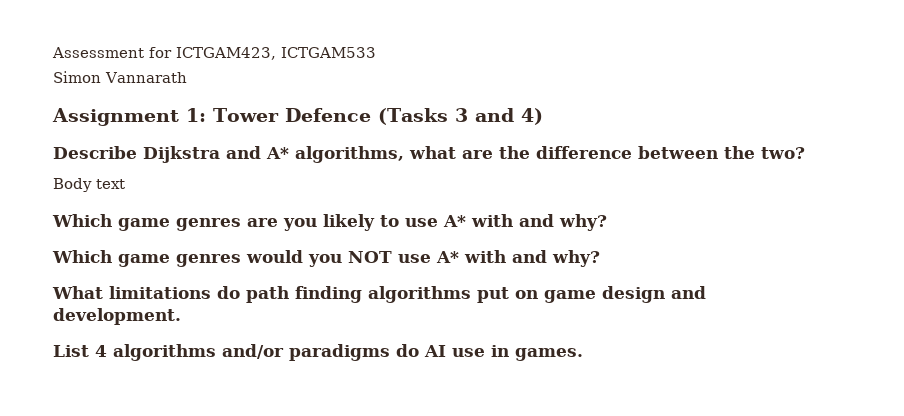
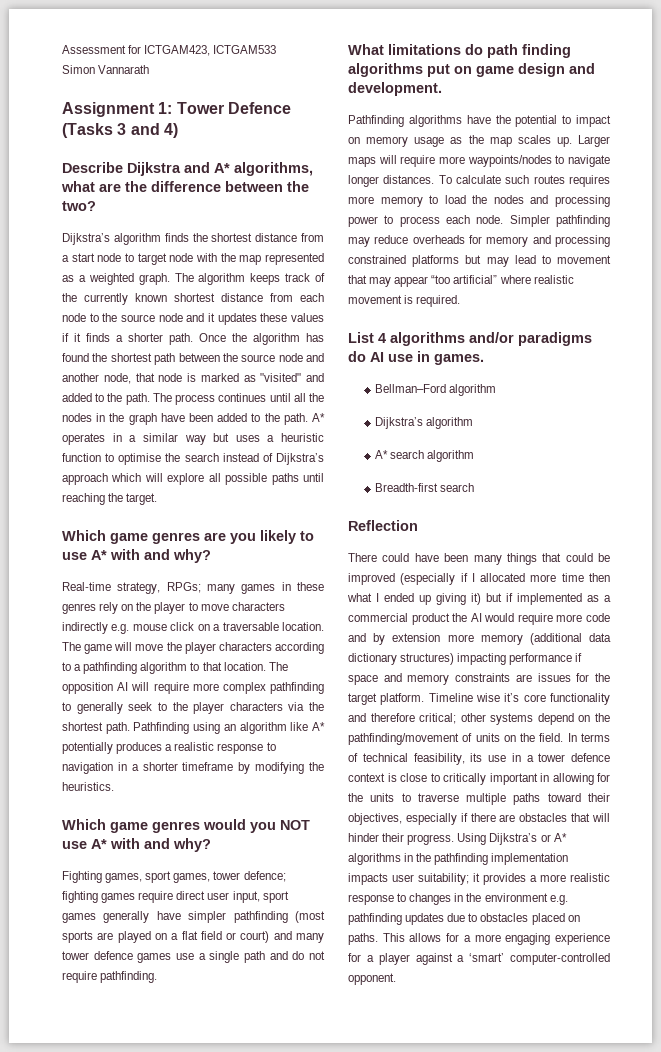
[53,178,125,192] Body text -> [62,233,324,245] [62,253,324,265] [62,273,325,285] [62,293,324,305] [62,313,324,325] [62,333,324,345] [62,353,324,365] [62,373,324,384] [62,393,324,405] [62,413,325,425] [62,433,324,445] [62,453,324,465] [62,473,324,485] [62,493,158,505] Dijkstra’s algorithm finds the shortest distance from a start node to target node with the map represented as a weighted graph. The algorithm keeps track of the currently known shortest distance from each node to the source node and it updates these values if it finds a shorter path. Once the algorithm has found the shortest path between the source node and another node, that node is marked as "visited" and added to the path. The process continues until all the nodes in the graph have been added to the path. A* operates in a similar way but uses a heuristic function to optimise the search instead of Dijkstra’s approach which will explore all possible paths until reaching the target.
(607, 222) none -> [62,582,324,594] [62,602,285,614] [62,622,324,634] [62,642,324,654] [62,662,288,674] [62,682,324,694] [62,702,324,714] [62,722,325,734] [62,742,276,754] [62,762,324,774] [62,782,114,791] // Real-time strategy, RPGs; many games in these genres rely on the player to move characters indirectly e.g. mouse click on a traversable location. The game will move the player characters according to a pathfinding algorithm to that location. The opposition AI will require more complex pathfinding to generally seek to the player characters via the shortest path. Pathfinding using an algorithm like A* potentially produces a realistic response to navigation in a shorter timeframe by modifying the heuristics.
(600, 258) none -> [62,871,286,883] [62,891,289,903] [62,911,325,923] [62,931,325,943] [62,951,325,963] [62,971,158,983] // Fighting games, sport games, tower defence; fighting games require direct user input, sport games generally have simpler pathfinding (most sports are played on a flat field or court) and many tower defence games use a single path and do not require pathfinding.
(181, 316) none -> [348,115,611,127] [348,135,610,147] [348,155,610,167] [348,175,610,187] [348,195,610,207] [348,215,610,227] [348,235,610,247] [348,255,611,267] [348,275,574,287] [348,295,461,307] // Pathfinding algorithms have the potential to impact on memory usage as the map scales up. Larger maps will require more waypoints/nodes to navigate longer distances. To calculate such routes requires more memory to load the nodes and processing power to process each node. Simpler pathfinding may reduce overheads for memory and processing constrained platforms but may lead to movement that may appear “too artificial” where realistic movement is required.
(583, 354) none -> [374,384,497,396] [374,417,474,429] [374,450,475,462] [374,483,475,492] [348,520,418,531] [348,553,610,565] [348,573,610,585] [347,593,611,605] [348,613,610,625] [348,633,611,645] [348,653,583,665] [348,673,610,685] [348,693,610,705] [348,713,610,725] [348,733,610,745] [348,753,610,765] [348,773,610,785] [348,793,610,805] [348,813,610,825] [348,833,567,845] [348,853,569,865] [348,873,610,885] [348,893,568,905] [348,913,580,925] [348,933,610,945] [348,953,610,965] [348,973,396,985] // Bellman–Ford algorithm // Dijkstra’s algorithm // A* search algorithm // Breadth-first search // Reflection // There could have been many things that could be improved (especially if I allocated more time then what I ended up giving it) but if implemented as a commercial product the AI would require more code and by extension more memory (additional data dictionary structures) impacting performance if space and memory constraints are issues for the target platform. Timeline wise it’s core functionality and therefore critical; other systems depend on the pathfinding/movement of units on the field. In terms of technical feasibility, its use in a tower defence context is close to critically important in allowing for the units to traverse multiple paths toward their objectives, especially if there are obstacles that will hinder their progress. Using Dijkstra’s or A* algorithms in the pathfinding implementation impacts user suitability; it provides a more realistic response to changes in the environment e.g. pathfinding updates due to obstacles placed on paths. This allows for a more engaging experience for a player against a ‘smart’ computer-controlled opponent.

